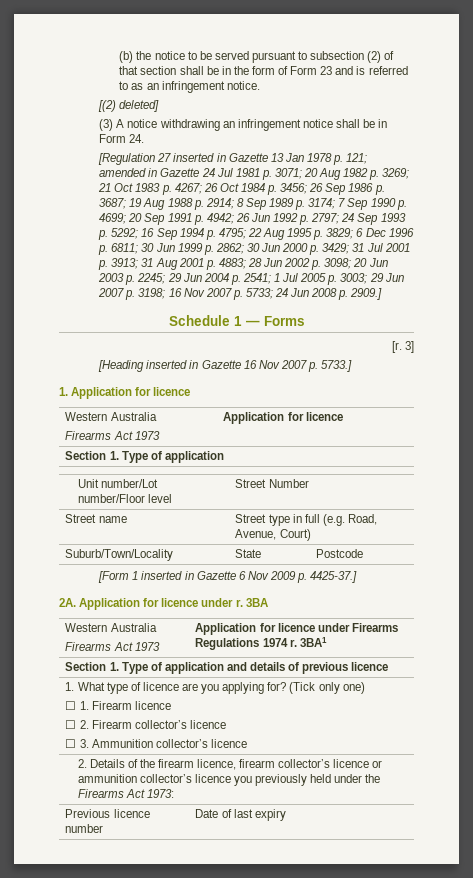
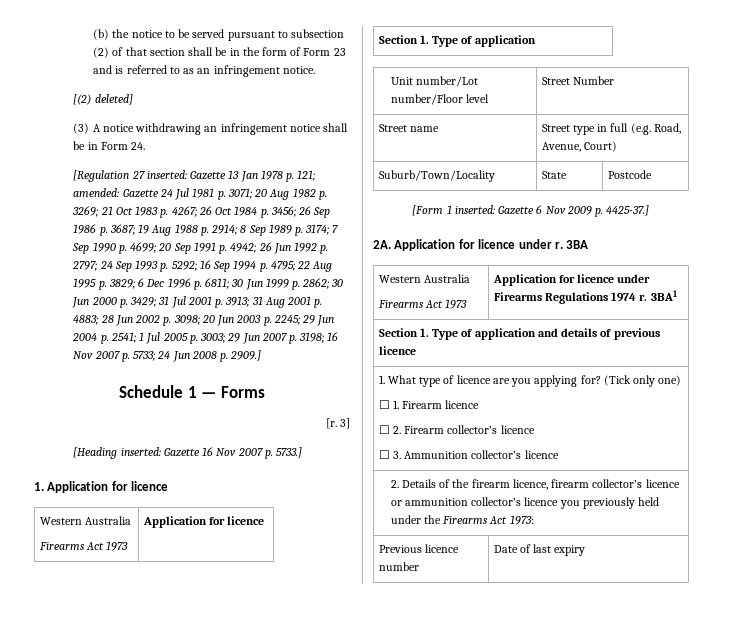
[173,153,226,162] inserted in -> [146,170,187,179] inserted:
[99,168,158,177] amended in -> [73,188,120,197] amended:
[146,360,199,369] inserted in -> [120,447,161,456] inserted:
[141,571,194,580] inserted in -> [454,205,495,214] inserted:

